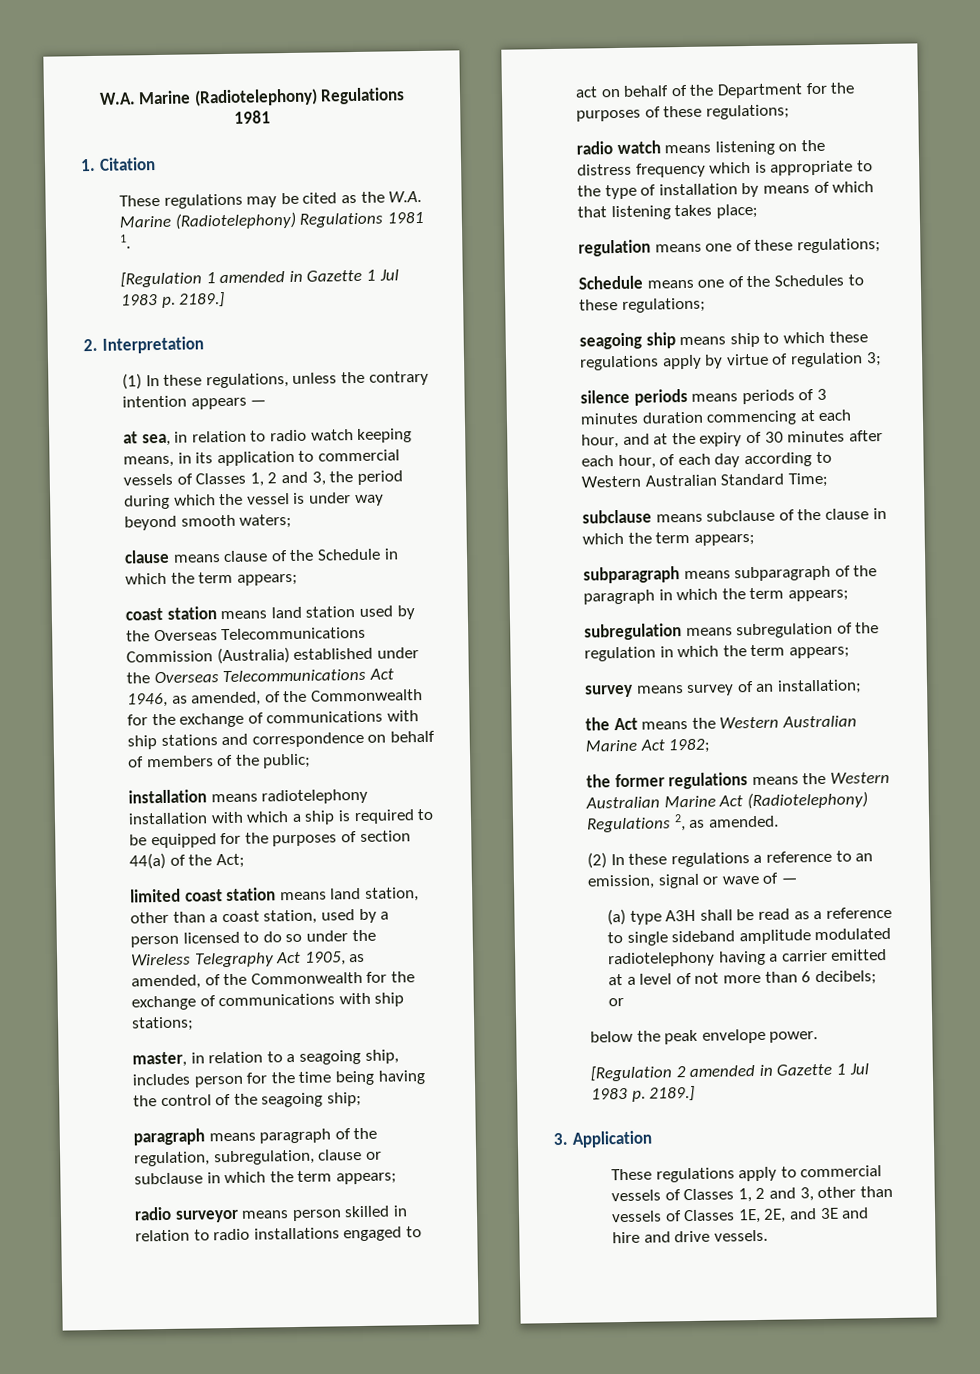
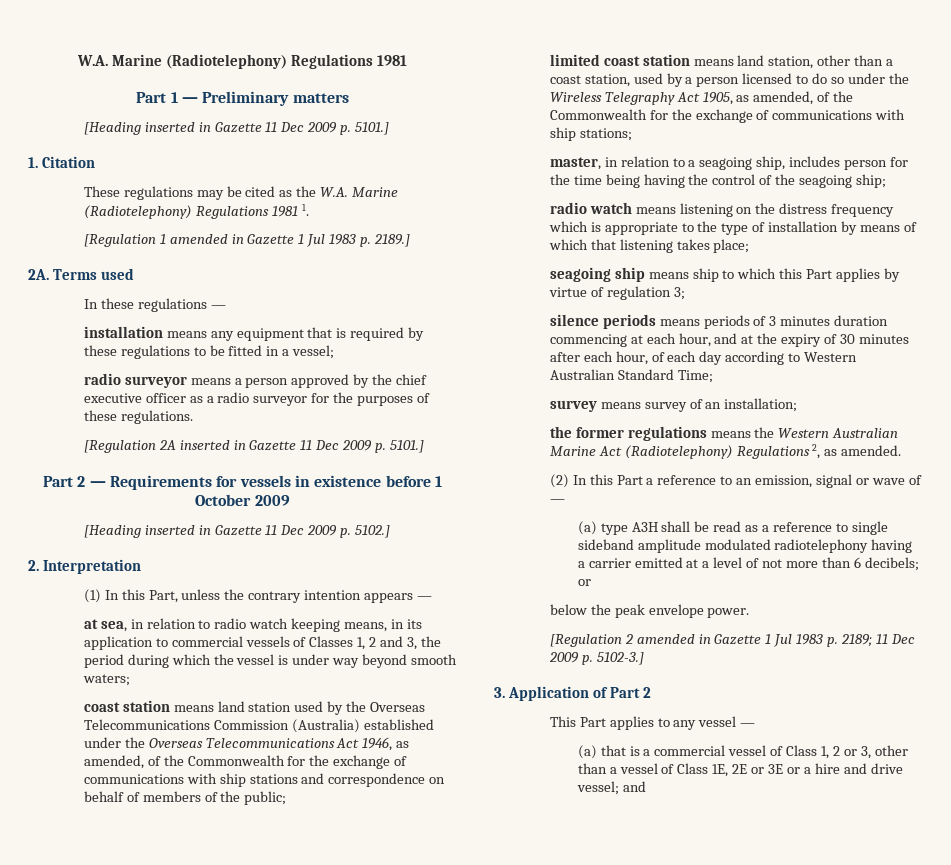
[98,87,406,107] [234,110,271,124] W.A. Marine (Radiotelephony) Regulations 1981 -> [77,54,407,69] [136,91,349,106] [83,122,390,135] W.A. Marine (Radiotelephony) Regulations 1981 // Part 1 — Preliminary matters // [Heading inserted in Gazette 11 Dec 2009 p. 5101.]
(226, 299) none -> [28,268,134,280] [83,298,226,312] [83,326,425,341] [83,345,335,359] [83,373,428,388] [83,392,431,406] [83,410,193,424] [83,440,425,453] [43,475,442,490] [195,494,290,506] [83,525,391,538] // 2A. Terms used // In these regulations — // installation means any equipment that is required by these regulations to be fitted in a vessel; // radio surveyor means a person approved by the chief executive officer as a radio surveyor for the purposes of these regulations. // [Regulation 2A inserted in Gazette 11 Dec 2009 p. 5101.] // Part 2 — Requirements for vessels in existence before 1 October 2009 // [Heading inserted in Gazette 11 Dec 2009 p. 5102.]
[163,373,289,389] these regulations, -> [121,589,178,603] this Part,
[124,548,399,564] [125,571,298,586] // clause means clause of the Schedule in which the term appears; -> (130, 680) none
[128,788,369,805] [128,808,435,825] [129,830,411,849] [129,852,245,870] // installation means radiotelephony installation with which a ship is required to be equipped for the purposes of section 44(a) of the Act; -> (287, 798) none
[133,1127,378,1146] [134,1148,382,1167] [134,1170,397,1185] [134,1205,408,1223] [135,1226,422,1242] [575,82,856,99] [576,104,790,122] // paragraph means paragraph of the regulation, subregulation, clause or subclause in which the term appears; // radio surveyor means person skilled in relation to radio installations engaged to act on behalf of the Department for the purposes of these regulations; -> (887, 181) none
[578,238,881,257] [578,274,864,290] [579,297,706,313] // regulation means one of these regulations; // Schedule means one of the Schedules to these regulations; -> (750, 246) none
[828,331,868,343] [579,354,702,371] these regulations apply -> [779,268,881,282] this Part applies
[582,507,887,524] [582,531,755,546] [583,565,878,584] [583,587,849,605] [584,622,880,641] [584,644,850,662] // subclause means subclause of the clause in which the term appears; // subparagraph means subparagraph of the paragraph in which the term appears; // subregulation means subregulation of the regulation in which the term appears; -> (713, 376) none
[585,715,857,731] [585,738,712,754] // the Act means the Western Australian Marine Act 1982; -> (798, 405) none
[628,852,750,868] these regulations -> [589,474,643,485] this Part
[649,1085,696,1102] [553,1130,652,1148] [611,1165,883,1183] [611,1187,796,1203] 2189.] // 3. Application // These regulations apply to commercial vessels of Classes 1, 2 and -> [841,634,915,647] [548,652,644,665] [494,686,651,701] [549,716,756,730] [577,745,857,759] 2189; 11 Dec 2009 p. 5102-3.] // 3. Application of Part 2 // This Part applies to any vessel — // (a) that is a commercial vessel of Class 1, 2 or
[611,1207,870,1224] vessels of Classes 1E, 2E, and 3E and -> [609,763,811,777] a vessel of Class 1E, 2E or 3E or a
[713,1229,768,1242] vessels. -> [576,781,646,795] vessel; and

